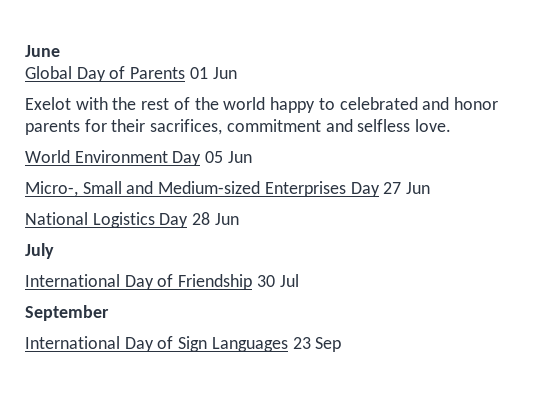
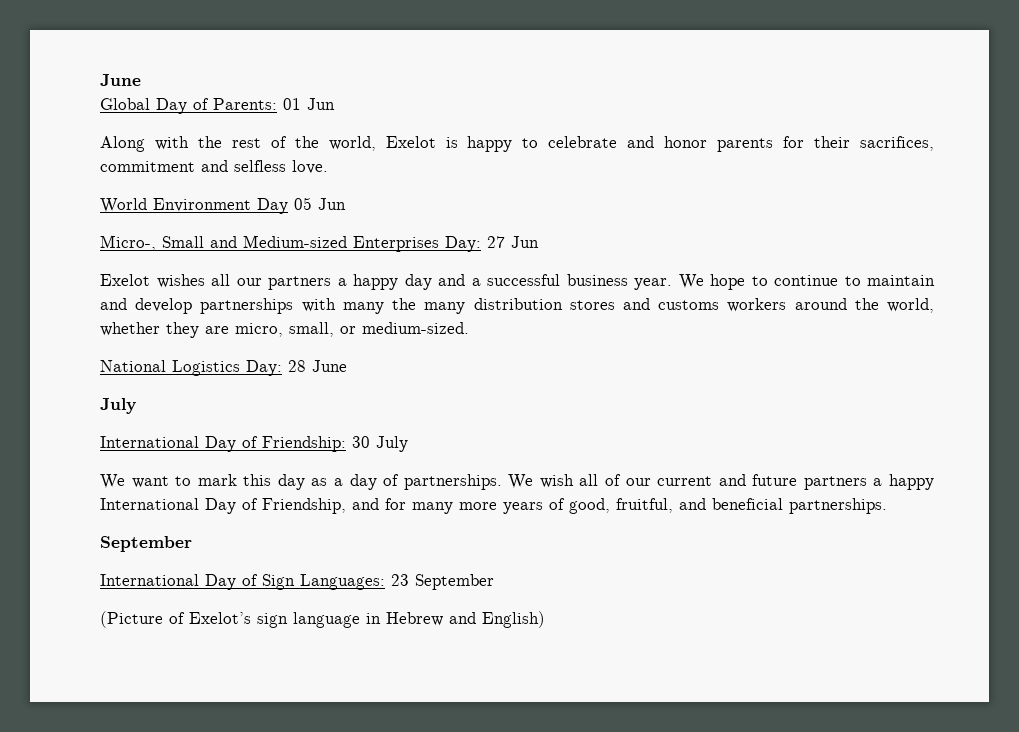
[130,67,186,79] Parents -> [213,98,277,110] Parents:
[25,97,71,110] Exelot -> [100,136,145,152] Along
[223,97,266,110] world -> [328,136,458,151] world, Exelot is
[339,97,418,110] celebrated -> [548,136,618,148] celebrate
[350,182,380,197] Day -> [445,236,481,252] Day:
(431, 188) none -> [100,274,935,290] [100,298,934,314] [100,322,469,338] // Exelot wishes all our partners a happy day and a successful business year. We hope to continue to maintain and develop partnerships with many the many distribution stores and customs workers around the world, whether they are micro, small, or medium-sized.
[159,212,239,228] Day 28 Jun -> [246,360,347,376] Day: 28 June
[178,274,299,290] Friendship 30 Jul -> [262,436,408,452] [100,474,934,490] [100,498,887,514] Friendship: 30 July // We want to mark this day as a day of partnerships. We wish all of our current and future partners a happy International Day of Friendship, and for many more years of good, fruitful, and beneficial partnerships.
[211,337,342,352] Languages 23 Sep -> [300,574,494,590] [100,611,545,628] Languages: 23 September // (Picture of Exelot’s sign language in Hebrew and English)

